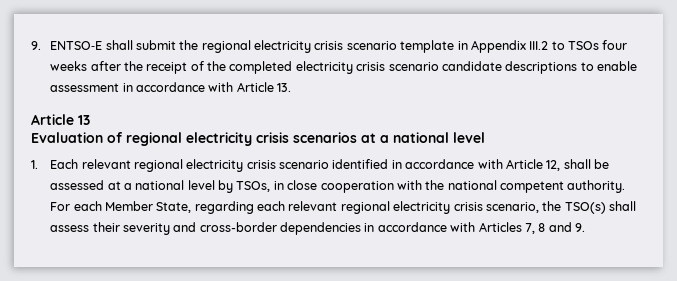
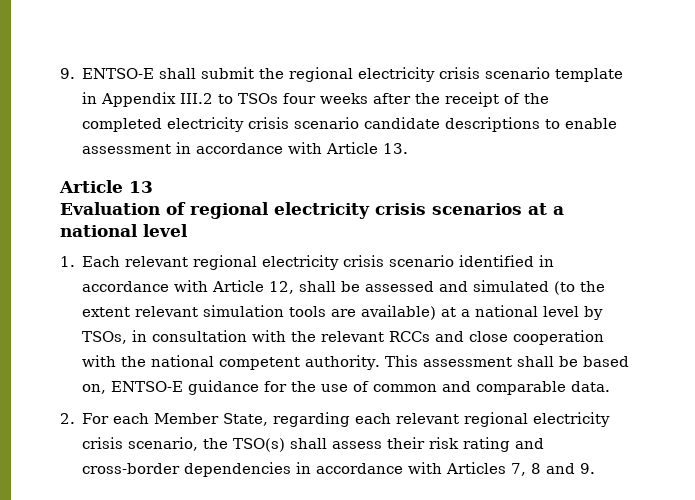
(105, 185) none -> [439,280,606,295] [82,305,437,320] and simulated (to the extent relevant simulation tools are available)
(284, 185) none -> [152,330,465,342] consultation with the relevant RCCs and
(626, 186) none -> [385,355,630,367] [82,380,611,395] [60,413,75,424] This assessment shall be based on, ENTSO-E guidance for the use of common and comparable data. // 2.
[122,223,170,235] severity -> [429,437,511,452] risk rating

